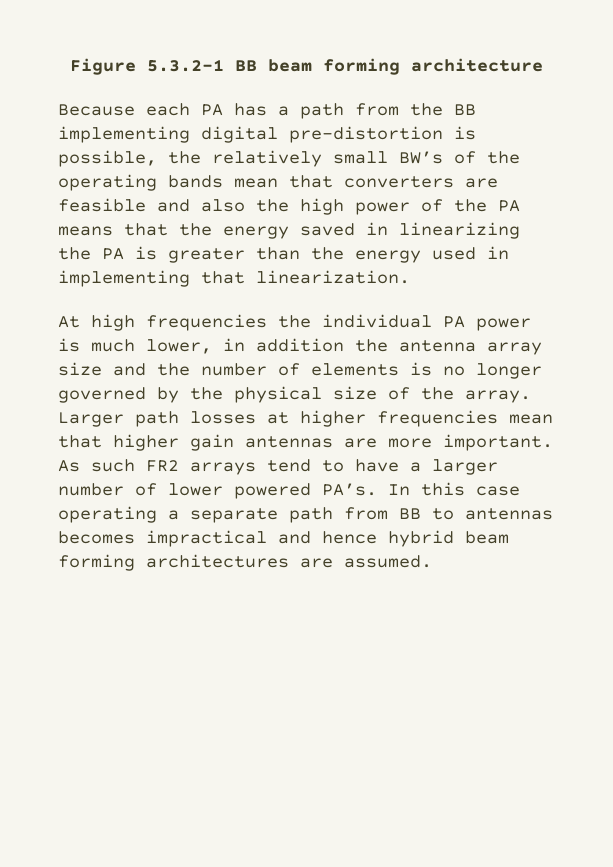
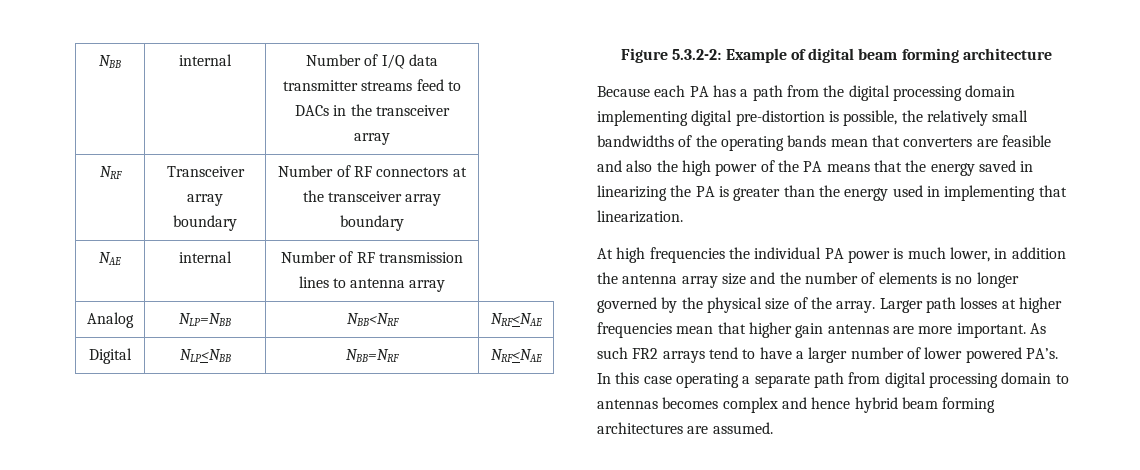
[70,58,257,75] Figure 5.3.2-1 BB -> [99,55,121,68] [179,54,232,66] [306,54,438,69] [283,79,461,91] [295,104,450,116] [354,133,390,145] [99,166,122,179] [166,166,245,177] [187,194,223,206] [173,215,237,231] [278,165,467,177] [302,190,442,206] [340,215,404,231] [99,252,121,265] [179,251,232,263] [281,251,463,263] [298,276,446,292] [87,312,134,328] [179,313,231,326] [346,313,399,326] [490,313,542,326] [89,348,132,364] [179,349,231,362] [346,349,399,362] [490,349,542,362] [620,48,855,63] NBB | internal | Number of I/Q data transmitter streams feed to DACs in the transceiver array // NRF | Transceiver array boundary | Number of RF connectors at the transceiver array boundary // NAE | internal | Number of RF transmission lines to antenna array // Analog | NLP=NBB | NBB<NRF | NRF<NAE // Digital | NLP<NBB | NBB=NRF | NRF<NAE // Figure 5.3.2-2: Example of digital
[454,104,476,115] BB -> [848,85,1016,101] digital processing domain
[399,151,443,164] BW’s -> [597,135,674,147] bandwidths
[399,508,421,519] BB -> [884,372,1052,388] digital processing domain
[146,530,267,547] impractical -> [722,397,778,413] complex

